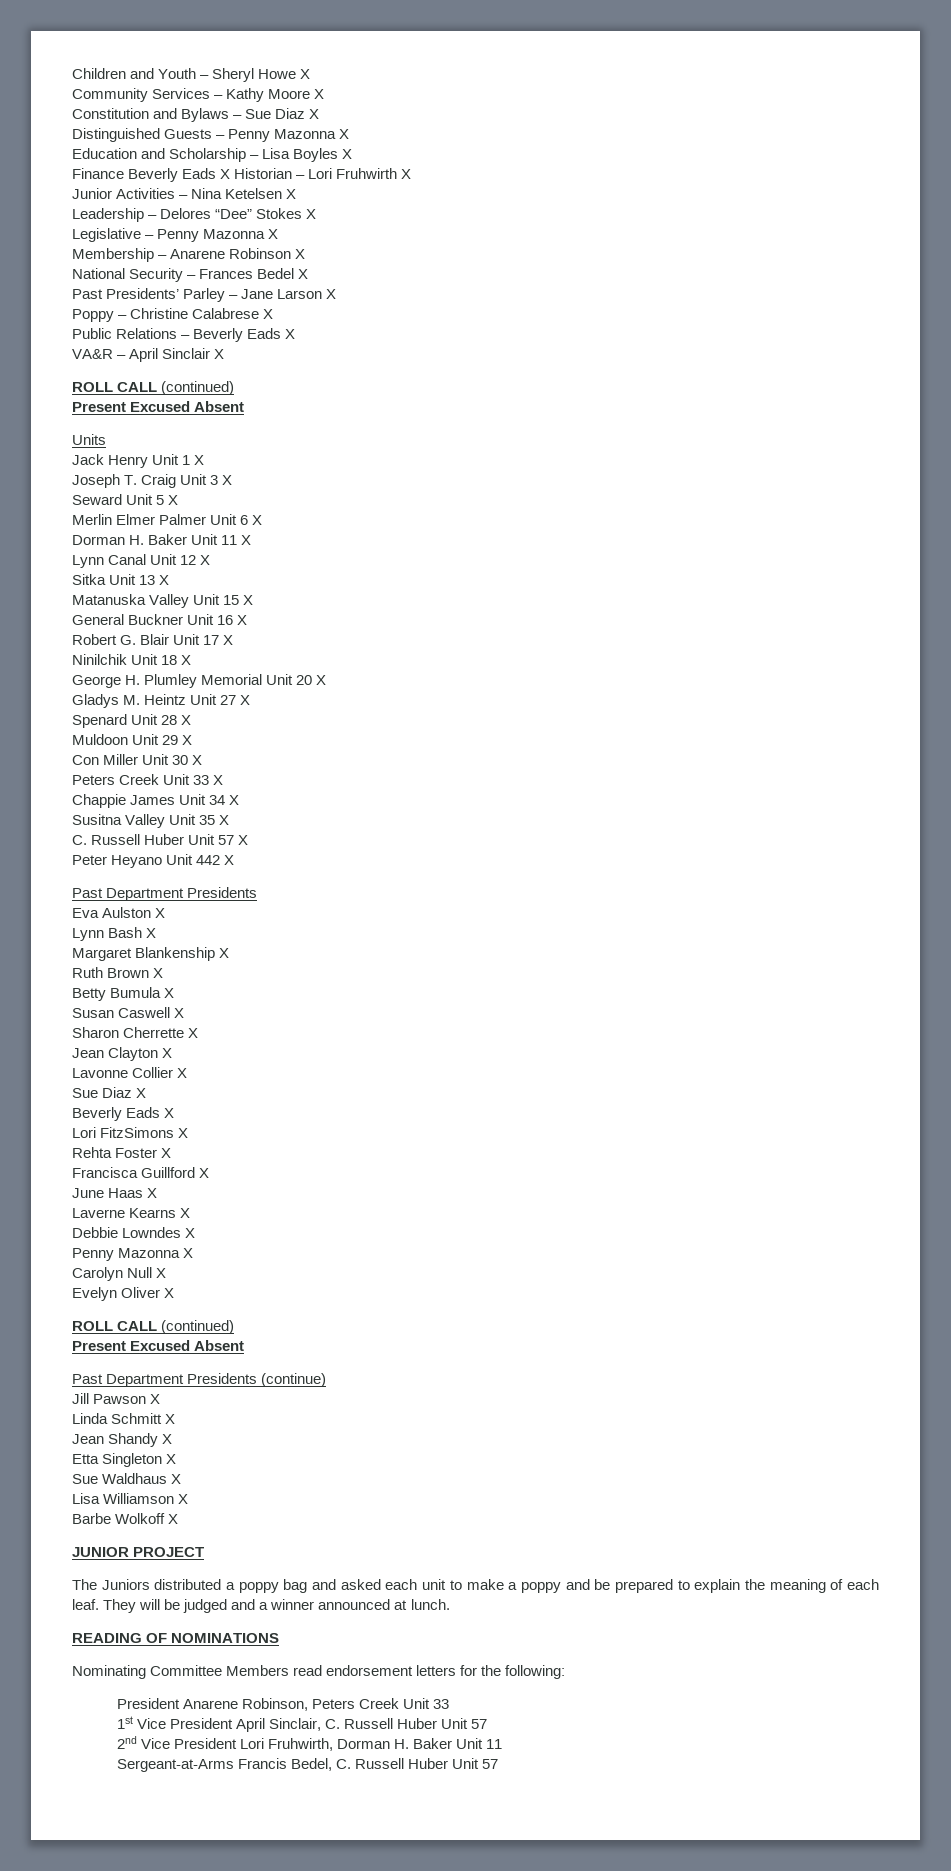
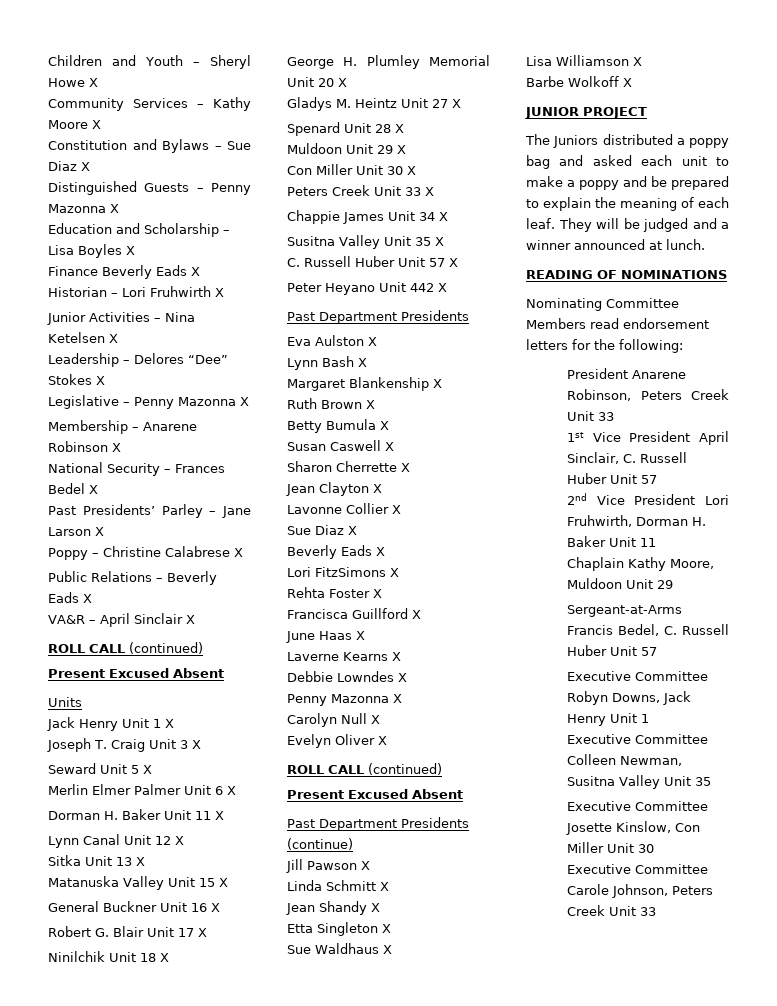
(503, 1744) none -> [567,557,715,571] [567,578,674,589] // Chaplain Kathy Moore, Muldoon Unit 29
(499, 1764) none -> [567,671,709,681] [567,691,692,705] [567,713,650,726] [567,734,709,744] [567,754,683,766] [567,775,712,789] [567,801,709,811] [566,821,701,835] [567,842,655,853] [567,864,709,874] [567,884,714,898] [567,905,657,916] // Executive Committee Robyn Downs, Jack Henry Unit 1 // Executive Committee Colleen Newman, Susitna Valley Unit 35 // Executive Committee Josette Kinslow, Con Miller Unit 30 // Executive Committee Carole Johnson, Peters Creek Unit 33

